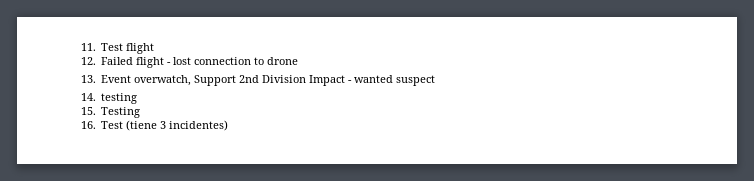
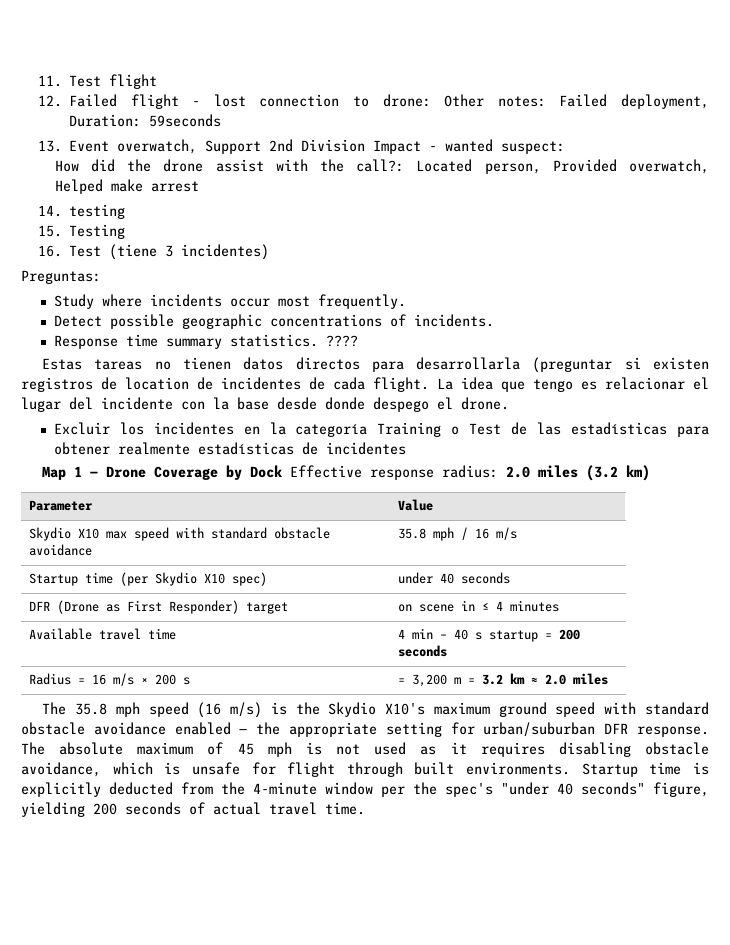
[267,57,299,65] drone -> [382,94,709,109] [69,114,222,127] drone: Other notes: Failed deployment, Duration: 59seconds
[396,75,436,86] suspect -> [501,141,566,154] [54,159,709,174] [54,179,199,194] suspect: // How did the drone assist with the call?: Located person, Provided overwatch, Helped make arrest
(229, 125) none -> [21,270,101,284] [53,294,406,309] [53,314,494,329] [53,334,358,349] [42,357,710,373] [21,377,709,392] [21,397,509,412] [53,422,709,437] [53,442,406,455] [42,465,651,481] [28,500,93,511] [397,499,433,511] [28,527,330,541] [28,544,92,556] [397,527,517,541] [28,572,267,586] [397,572,510,584] [28,600,288,614] [397,600,559,612] [28,628,176,640] [397,628,580,642] [397,645,447,657] [28,673,190,686] [397,673,608,687] [42,702,709,718] [21,722,709,737] [21,742,709,757] [21,762,709,777] [21,782,709,797] [21,802,365,817] // Preguntas: // Study where incidents occur most frequently. // Detect possible geographic concentrations of incidents. // Response time summary statistics. ???? // Estas tareas no tienen datos directos para desarrollarla (preguntar si existen registros de location de incidentes de cada flight. La idea que tengo es relacionar el lugar del incidente con la base desde donde despego el drone. // Excluir los incidentes en la categoría Training o Test de las estadísticas para obtener realmente estadísticas de incidentes // Map 1 — Drone Coverage by Dock Effective response radius: 2.0 miles (3.2 km) // Parameter | Value // Skydio X10 max speed with standard obstacle avoidance | 35.8 mph / 16 m/s // Startup time (per Skydio X10 spec) | under 40 seconds // DFR (Drone as First Responder) target | on scene in ≤ 4 minutes // Available travel time | 4 min − 40 s startup = 200 seconds // Radius = 16 m/s × 200 s | = 3,200 m = 3.2 km ≈ 2.0 miles // The 35.8 mph speed (16 m/s) is the Skydio X10's maximum ground speed with standard obstacle avoidance enabled — the appropriate setting for urban/suburban DFR response. The absolute maximum of 45 mph is not used as it requires disabling obstacle avoidance, which is unsafe for flight through built environments. Startup time is explicitly deducted from the 4-minute window per the spec's "under 40 seconds" figure, yielding 200 seconds of actual travel time.

